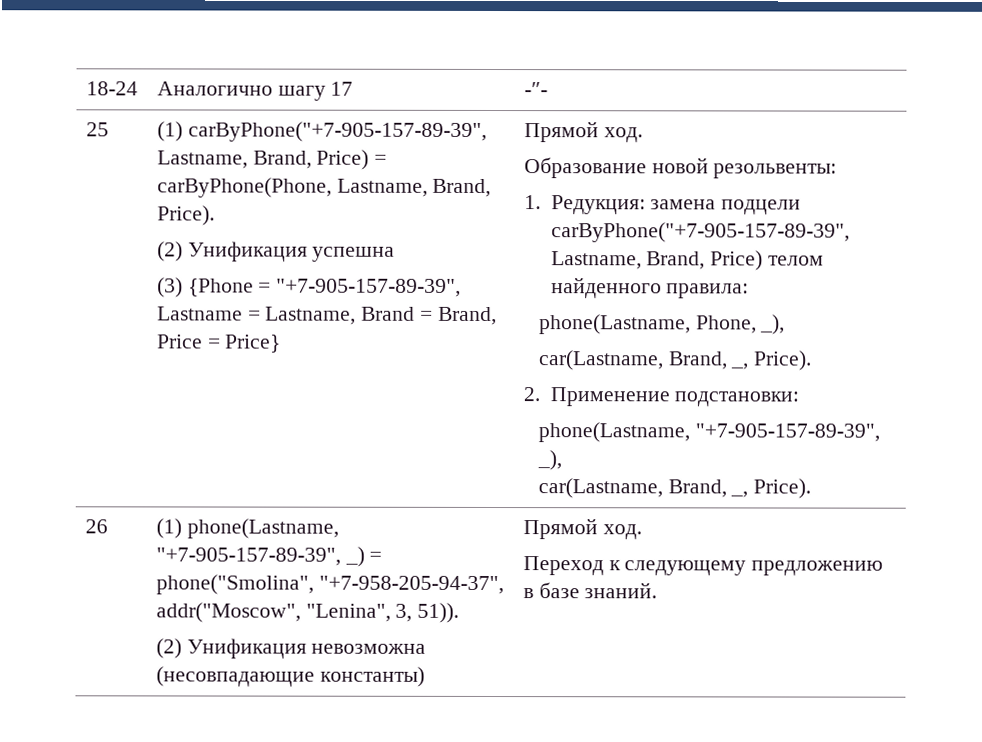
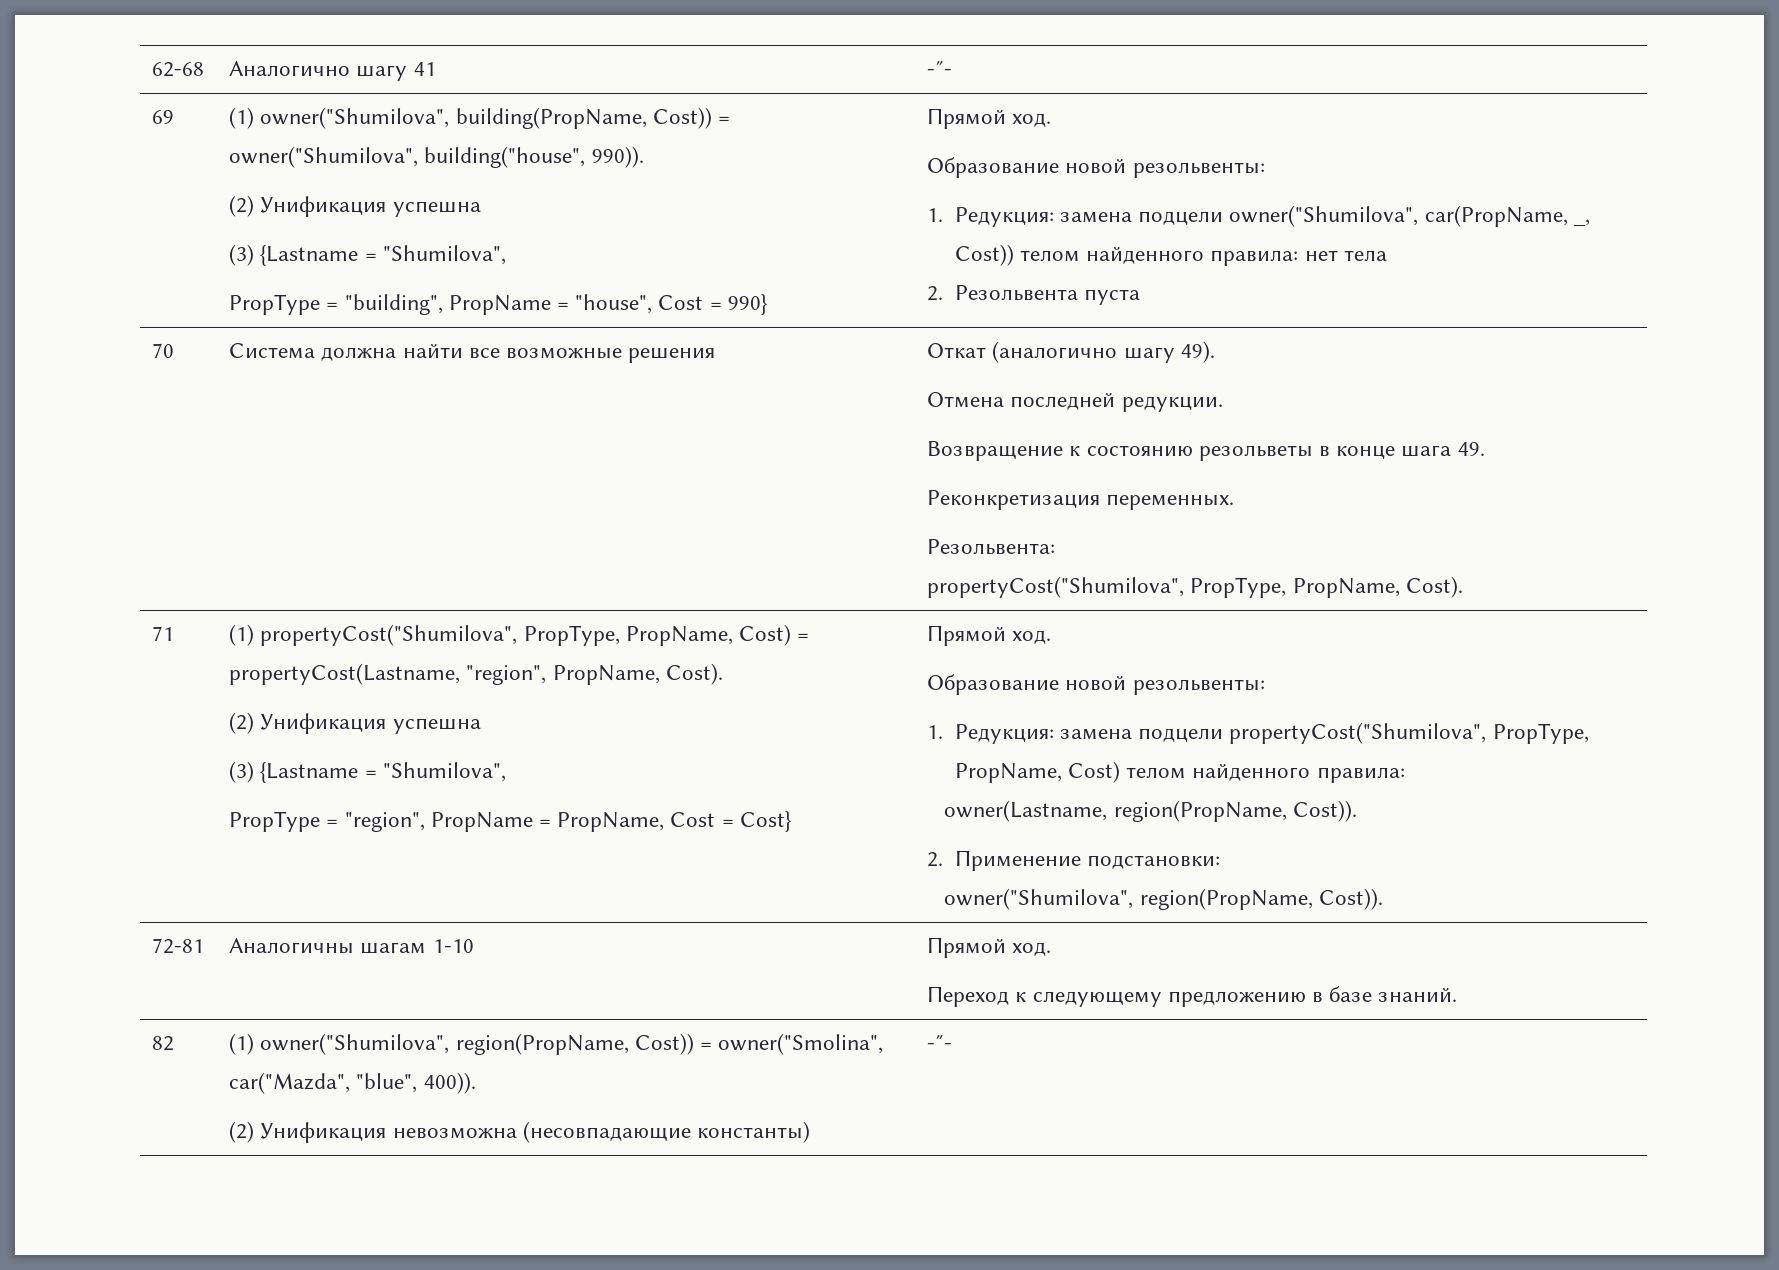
[85,81,138,96] 18-24 -> [152,62,205,77] 62-68
[330,81,354,96] 17 -> [413,62,436,76] 41
[85,122,109,137] [156,121,487,142] [156,149,388,170] [156,177,492,198] [156,205,215,226] [156,241,396,262] [156,277,462,298] [156,306,497,326] [156,334,282,353] [523,121,643,143] [523,157,838,179] [523,195,802,215] [550,222,850,243] [550,250,824,271] [550,277,750,299] [538,314,786,335] [538,350,813,371] [522,387,800,407] [537,422,880,443] [536,450,562,471] [537,478,812,499] [84,519,108,534] [155,518,339,539] [155,546,383,567] [155,574,504,595] [155,602,460,623] [155,638,427,659] [155,666,425,687] 25 | (1) carByPhone("+7-905-157-89-39", Lastname, Brand, Price) = carByPhone(Phone, Lastname, Brand, Price). // (2) Унификация успешна // (3) {Phone = "+7-905-157-89-39", Lastname = Lastname, Brand = Brand, Price = Price} | Прямой ход. // Образование новой резольвенты: // 1. Редукция: замена подцели carByPhone("+7-905-157-89-39", Lastname, Brand, Price) телом найденного правила: // phone(Lastname, Phone, _), // car(Lastname, Brand, _, Price). // 2. Применение подстановки: // phone(Lastname, "+7-905-157-89-39", _), // car(Lastname, Brand, _, Price). // 26 | (1) phone(Lastname, "+7-905-157-89-39", _) = phone("Smolina", "+7-958-205-94-37", addr("Moscow", "Lenina", 3, 51)). // (2) Унификация невозможна (несовпадающие константы) -> [152,110,175,124] [229,107,731,129] [229,146,644,168] [229,195,481,217] [229,244,506,266] [229,294,768,315] [927,108,1052,129] [927,157,1265,178] [927,205,1590,227] [954,244,1387,266] [927,285,1140,305] [152,343,175,358] [229,343,716,363] [927,341,1215,363] [927,392,1223,412] [927,441,1485,461] [927,490,1235,510] [927,539,1056,555] [927,576,1463,598] [152,626,175,641] [229,624,810,646] [229,663,723,685] [229,712,481,734] [229,761,506,783] [229,811,792,832] [927,625,1052,646] [927,674,1265,695] [927,722,1589,744] [954,761,1405,783] [944,800,1357,822] [927,850,1220,871] [944,888,1383,910] [152,938,205,954] [229,938,474,954] 69 | (1) owner("Shumilova", building(PropName, Cost)) = owner("Shumilova", building("house", 990)). // (2) Унификация успешна // (3) {Lastname = "Shumilova", // PropType = "building", PropName = "house", Cost = 990} | Прямой ход. // Образование новой резольвенты: // 1. Редукция: замена подцели owner("Shumilova", car(PropName, _, Cost)) телом найденного правила: нет тела // 2. Резольвента пуста // 70 | Система должна найти все возможные решения | Откат (аналогично шагу 49). // Отмена последней редукции. // Возвращение к состоянию резольветы в конце шага 49. // Реконкретизация переменных. // Резольвента: // propertyCost("Shumilova", PropType, PropName, Cost). // 71 | (1) propertyCost("Shumilova", PropType, PropName, Cost) = propertyCost(Lastname, "region", PropName, Cost). // (2) Унификация успешна // (3) {Lastname = "Shumilova", // PropType = "region", PropName = PropName, Cost = Cost} | Прямой ход. // Образование новой резольвенты: // 1. Редукция: замена подцели propertyCost("Shumilova", PropType, PropName, Cost) телом найденного правила: // owner(Lastname, region(PropName, Cost)). // 2. Применение подстановки: // owner("Shumilova", region(PropName, Cost)). // 72-81 | Аналогичны шагам 1-10
(658, 590) none -> [152,1036,175,1051] [229,1033,884,1055] [229,1072,476,1094] [229,1121,811,1143] [927,1035,953,1050] // 82 | (1) owner("Shumilova", region(PropName, Cost)) = owner("Smolina", car("Mazda", "blue", 400)). // (2) Унификация невозможна (несовпадающие константы) | -″-

